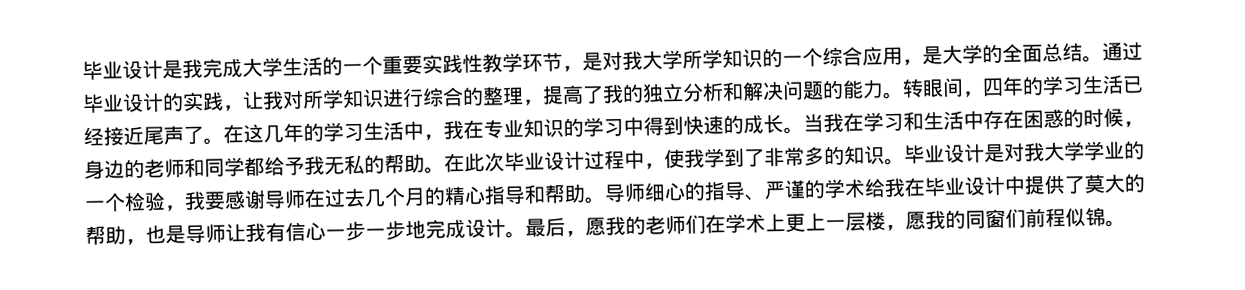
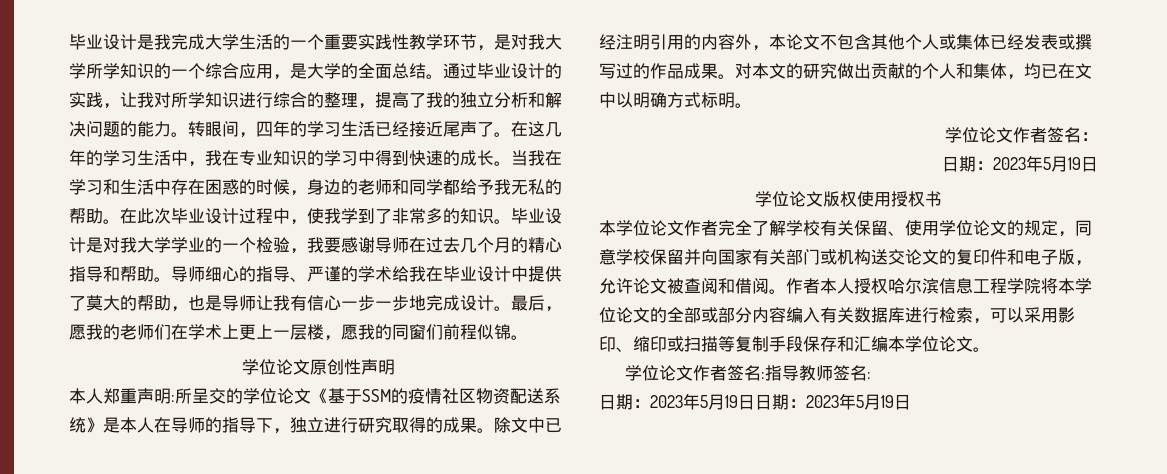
(1126, 223) none -> [242,359,395,375] [69,388,561,404] [69,417,562,434] [599,34,1092,51] [599,63,1092,80] [599,92,752,108] [945,127,1098,143] [942,155,1098,172] [755,191,942,207] [599,220,1092,237] [599,249,1092,266] [599,278,1092,294] [599,307,1075,324] [599,336,990,352] [624,365,871,381] [599,393,911,410] // 学位论文原创性声明 // 本人郑重声明:所呈交的学位论文《基于SSM的疫情社区物资配送系统》是本人在导师的指导下，独立进行研究取得的成果。除文中已经注明引用的内容外，本论文不包含其他个人或集体已经发表或撰写过的作品成果。对本文的研究做出贡献的个人和集体，均已在文中以明确方式标明。 // 学位论文作者签名： // 日期：2023年5月19日 // 学位论文版权使用授权书 // 本学位论文作者完全了解学校有关保留、使用学位论文的规定，同意学校保留并向国家有关部门或机构送交论文的复印件和电子版，允许论文被查阅和借阅。作者本人授权哈尔滨信息工程学院将本学位论文的全部或部分内容编入有关数据库进行检索，可以采用影印、缩印或扫描等复制手段保存和汇编本学位论文。 // 学位论文作者签名:指导教师签名: // 日期：2023年5月19日日期：2023年5月19日

